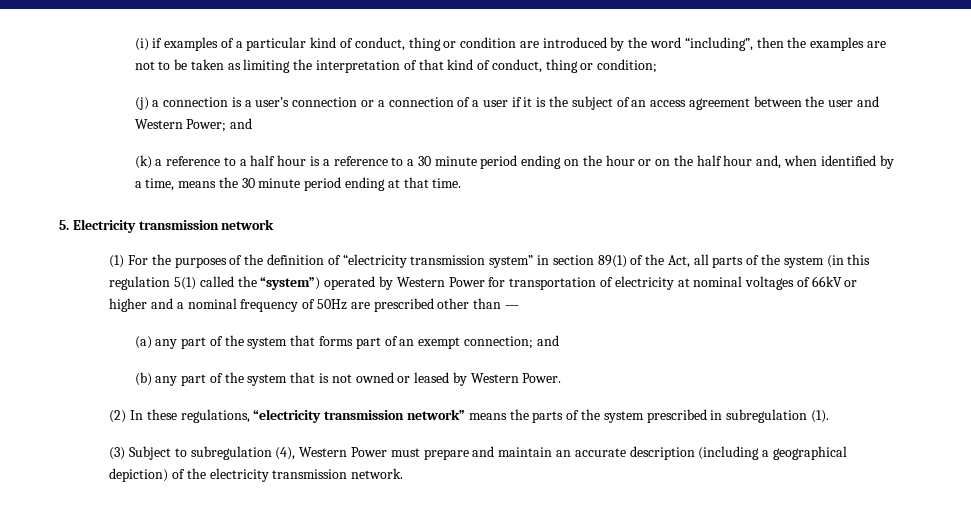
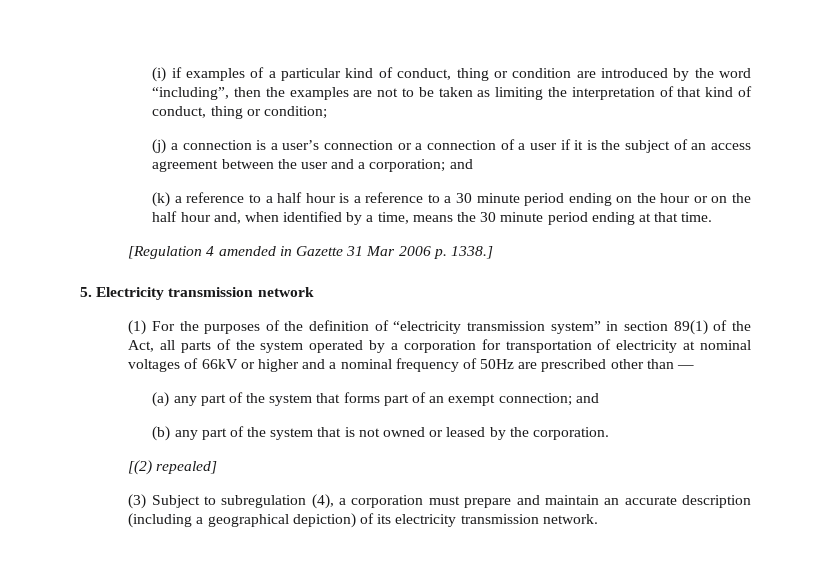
[134,119,227,132] Western Power; -> [358,159,446,172] a corporation;
(462, 183) none -> [128,246,493,259] // [Regulation 4 amended in Gazette 31 Mar 2006 p. 1338.]
[826,254,871,268] [109,276,485,290] (in this regulation 5(1) called the “system”) operated by Western Power -> [309,340,476,353] operated by a corporation
[470,373,562,383] [109,409,829,423] Western Power. // (2) In these regulations, “electricity transmission network” means the parts of the system prescribed in subregulation (1). -> [509,427,609,440] [128,460,218,475] the corporation. // [(2) repealed]
[299,447,388,457] Western Power -> [339,495,424,508] a corporation
[186,468,206,479] the -> [377,514,392,524] its

